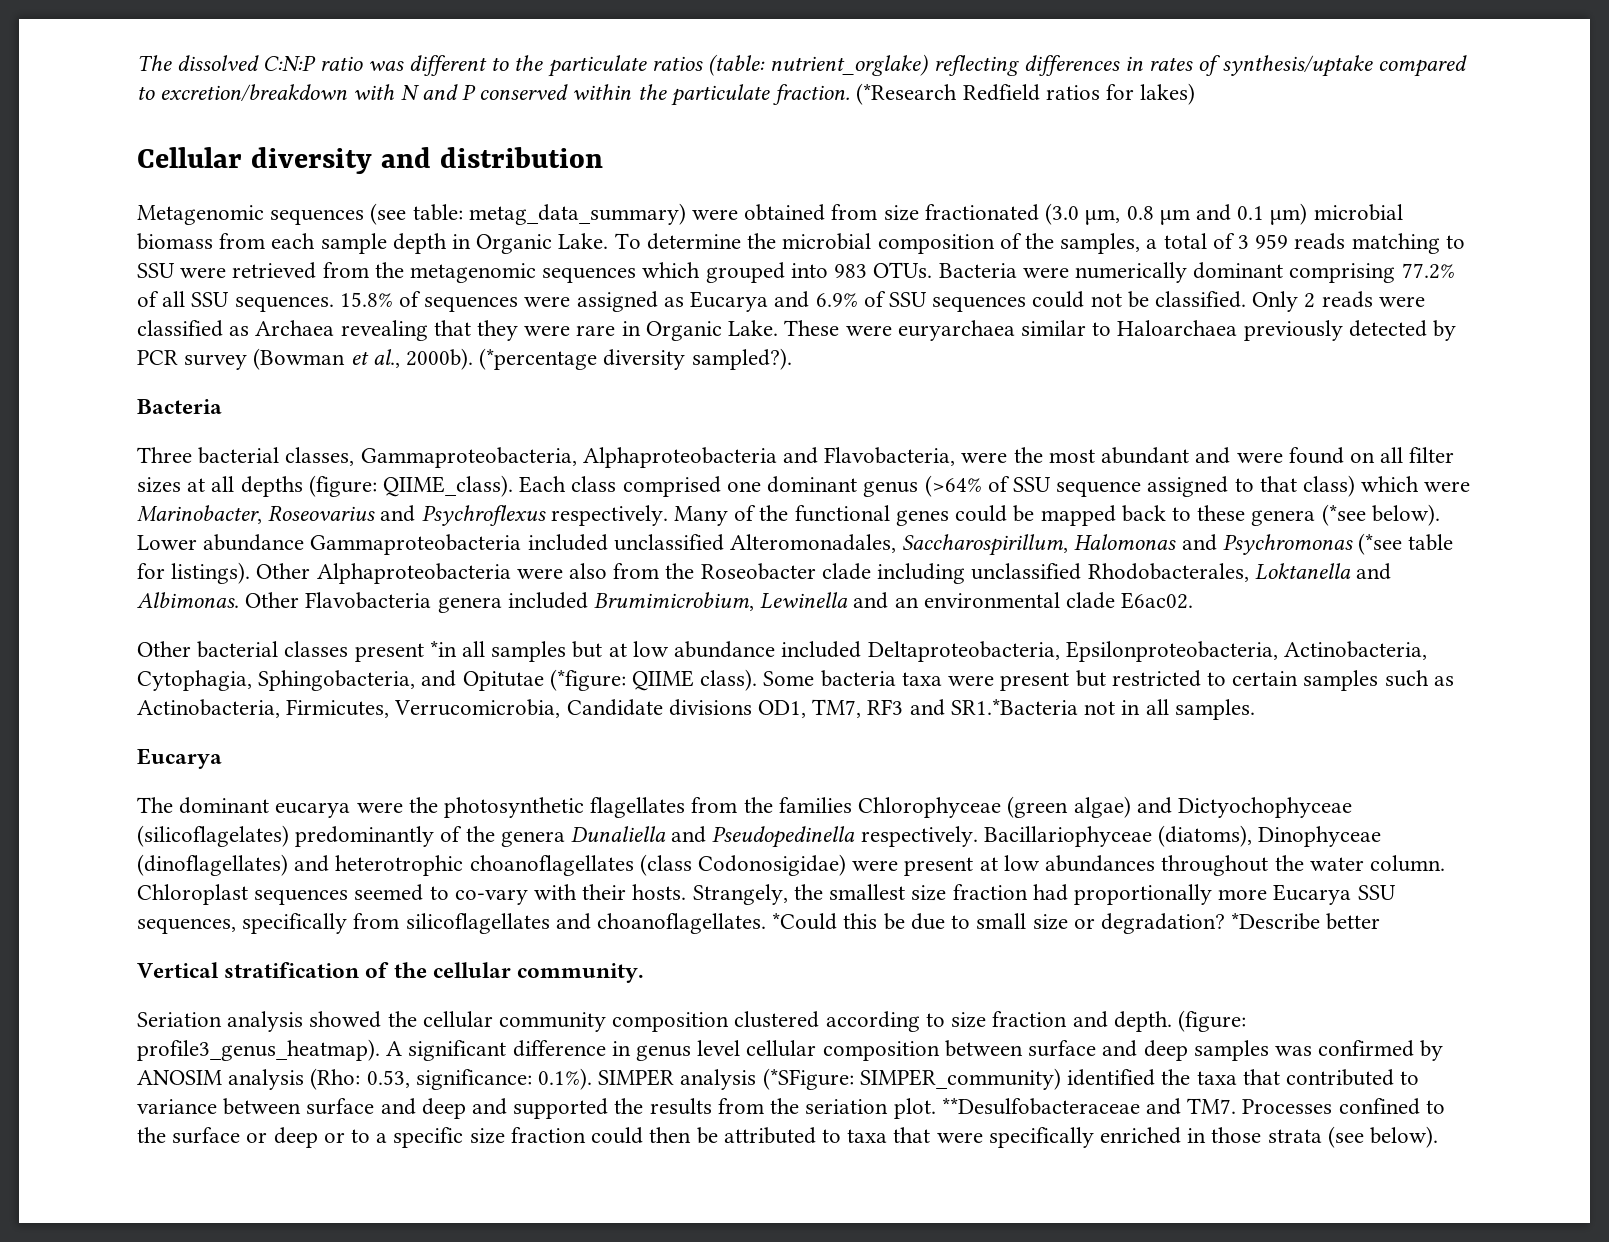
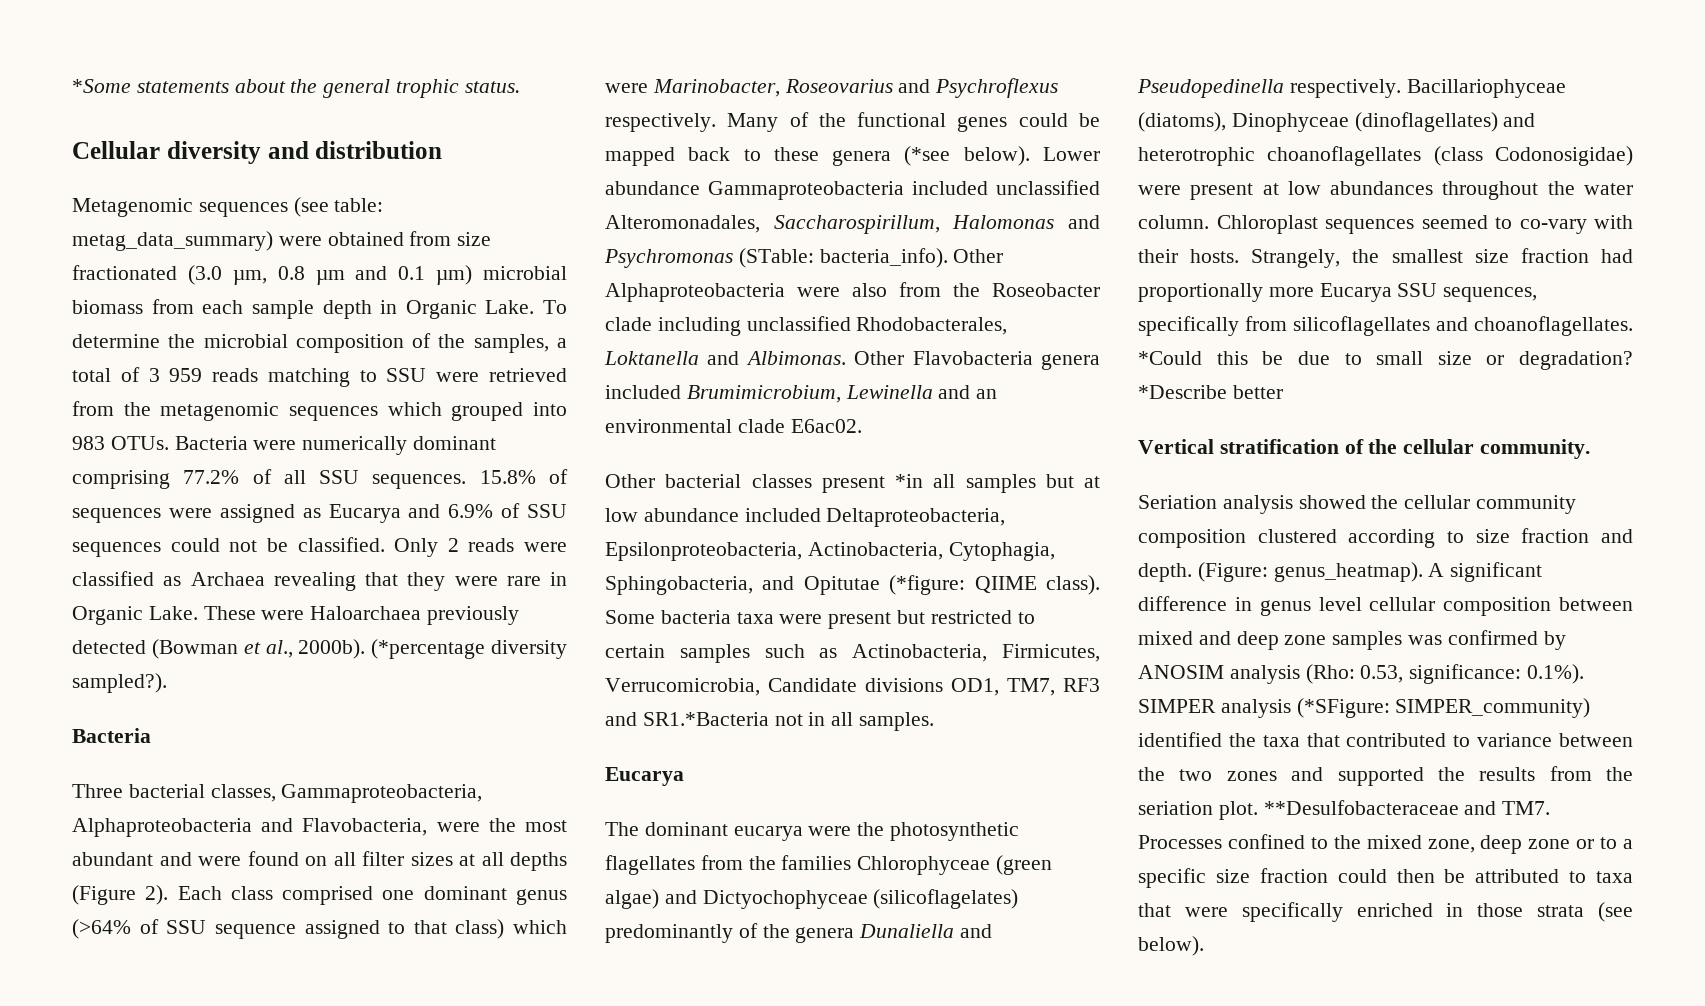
[137,54,1467,77] [137,83,1196,106] The dissolved C:N:P ratio was different to the particulate ratios (table: nutrient_orglake) reflecting differences in rates of synthesis/uptake compared to excretion/breakdown with N and P conserved within the particulate fraction. (*Research Redfield ratios for lakes) -> [72,79,520,98] *Some statements about the general trophic status.
[897,320,1456,341] [137,350,248,370] euryarchaea similar to Haloarchaea previously detected by PCR survey -> [310,606,520,625] [72,640,146,654] Haloarchaea previously detected
[308,475,514,497] (figure: QIIME_class). -> [72,885,169,905] (Figure 2).
[1358,533,1454,555] [137,562,251,584] (*see table for listings). -> [738,248,948,268] (STable: bacteria_info).
[1177,1010,1246,1032] [137,1039,380,1061] (figure: profile3_genus_heatmap). -> [1197,562,1423,582] (Figure: genus_heatmap).
[1028,1040,1188,1061] surface and deep -> [1138,631,1327,650] mixed and deep zone
[306,1098,466,1119] surface and deep -> [1138,767,1277,781] the two zones
[172,1127,318,1148] surface or deep -> [1366,835,1571,854] mixed zone, deep zone

